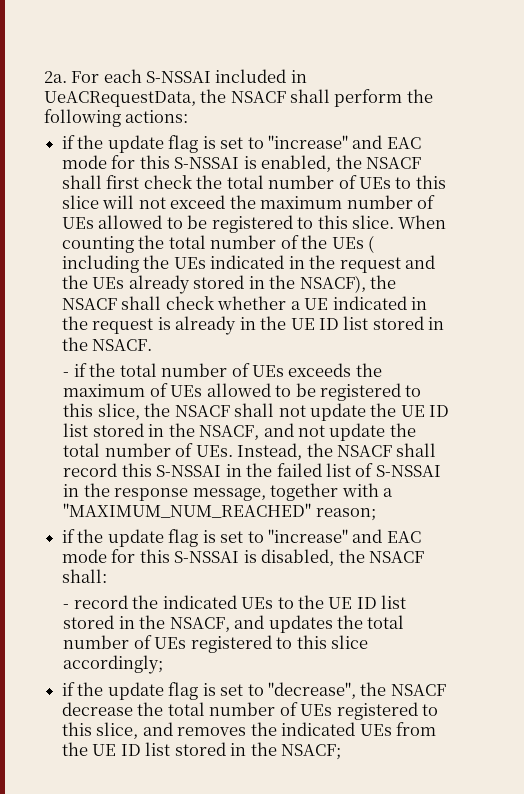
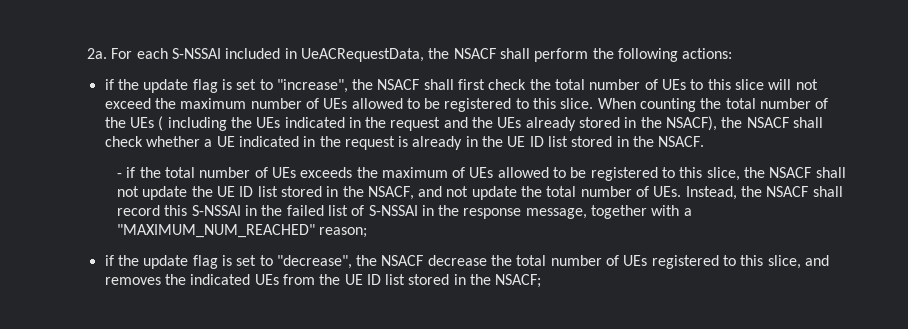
[267,135,421,149] [61,155,332,172] "increase" and EAC mode for this S-NSSAI is enabled, -> [276,79,348,93] "increase",
[61,529,421,547] [61,549,424,566] [61,569,107,583] [63,595,407,609] [63,615,405,633] [63,635,369,653] [63,655,164,674] // if the update flag is set to "increase" and EAC mode for this S-NSSAI is disabled, the NSACF shall: // - record the indicated UEs to the UE ID list stored in the NSACF, and updates the total number of UEs registered to this slice accordingly; -> (368, 232) none

